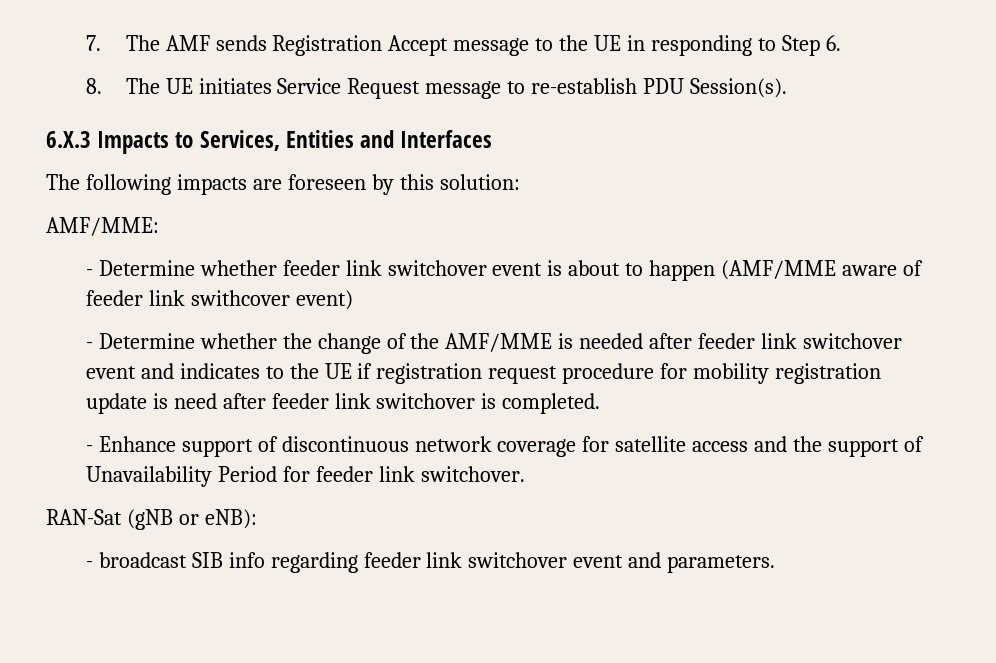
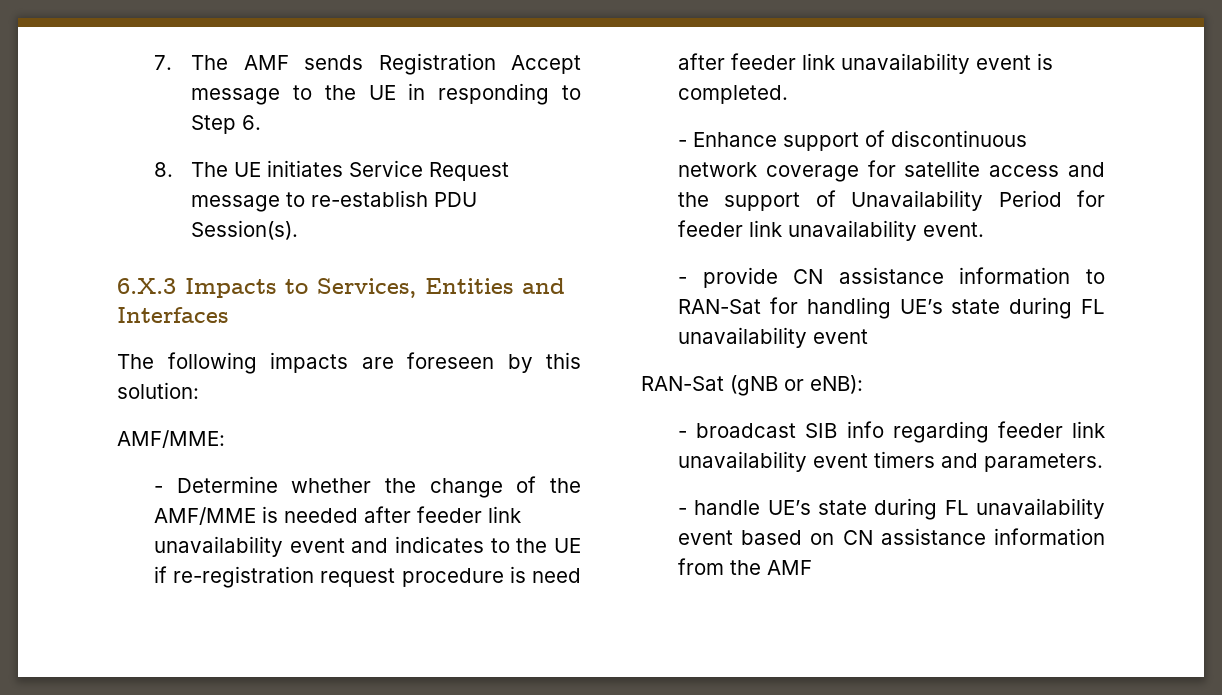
[85,260,924,281] [85,290,353,310] // - Determine whether feeder link switchover event is about to happen (AMF/MME aware of feeder link swithcover event) -> (225, 439) none
[803,333,903,349] switchover -> [154,536,284,557] unavailability
[376,363,483,384] registration -> [173,566,315,588] re-registration
[660,363,882,384] [85,393,147,414] for mobility registration update -> (504, 577) none
[376,393,476,409] switchover -> [841,53,1032,74] unavailability event
[420,466,525,482] switchover. -> [788,220,985,241] [678,267,1105,288] [678,297,1105,319] [678,327,869,348] unavailability event. // - provide CN assistance information to RAN-Sat for handling UE’s state during FL unavailability event
[468,552,624,568] switchover event -> [678,451,936,472] unavailability event timers
(776, 564) none -> [678,498,1105,520] [678,528,1105,545] [678,558,813,575] // - handle UE’s state during FL unavailability event based on CN assistance information from the AMF

